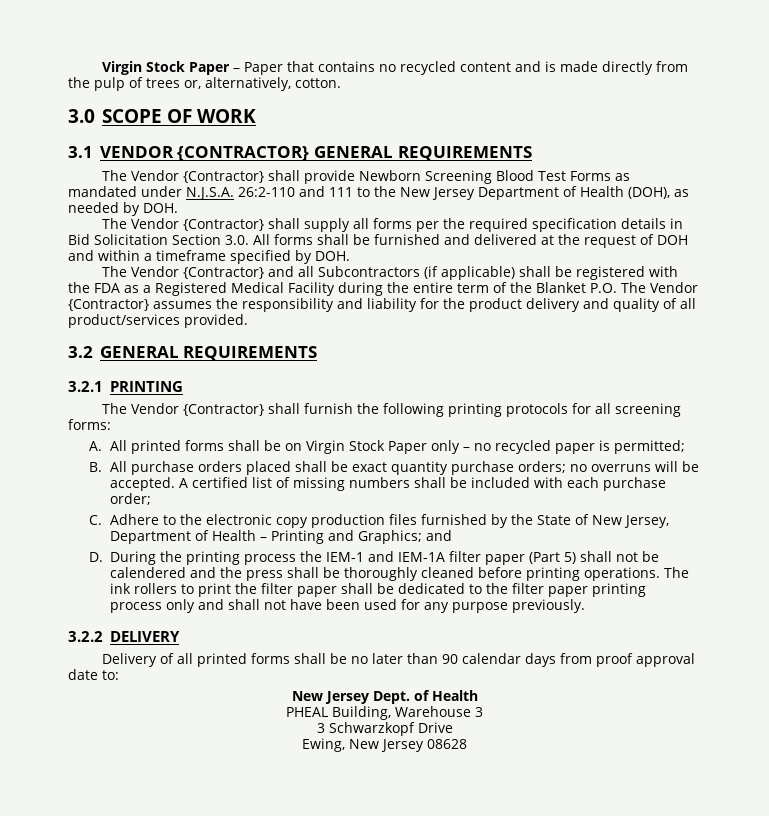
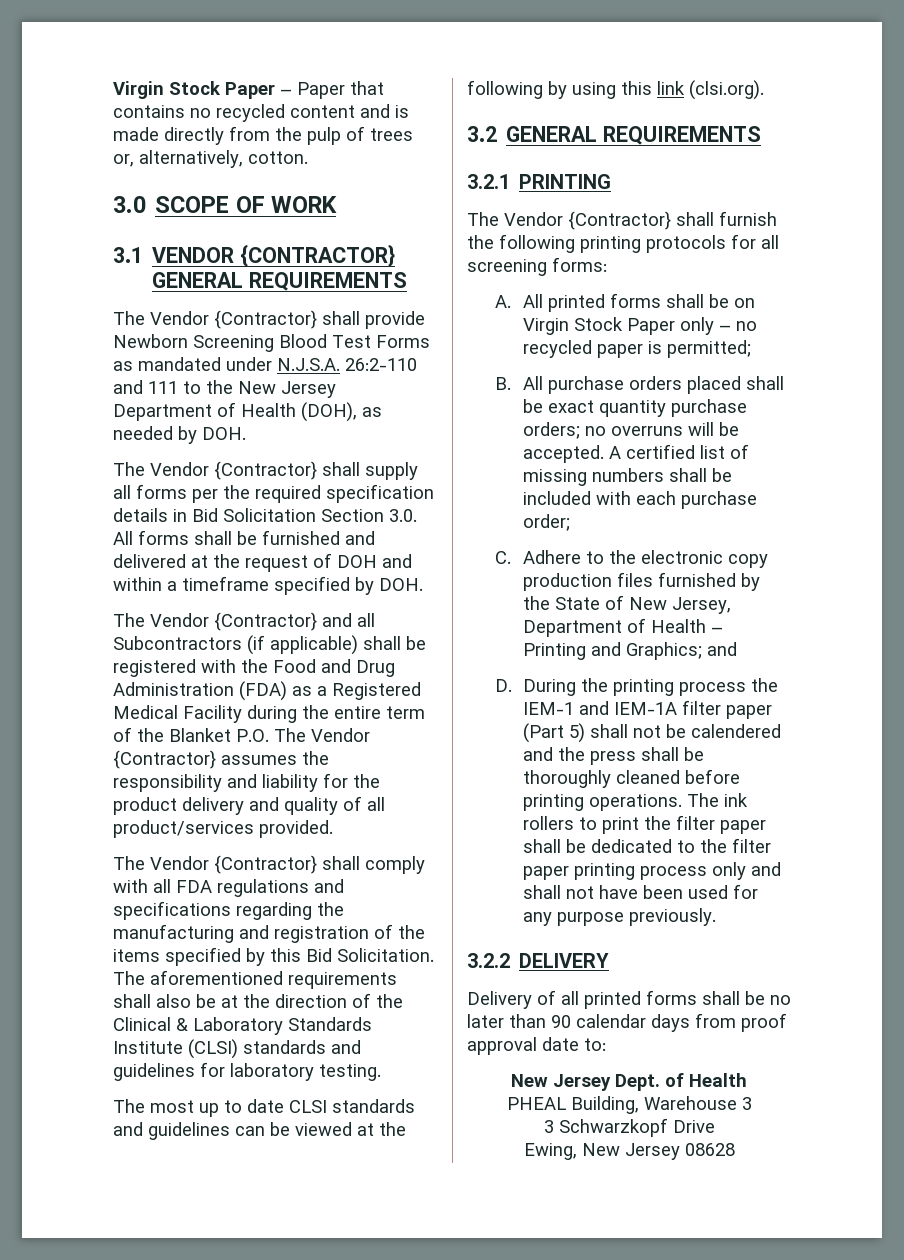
[94,283,120,293] FDA -> [273,659,395,677] [113,681,287,701] Food and Drug Administration (FDA)
(248, 321) none -> [113,855,425,874] [113,879,344,897] [113,901,344,920] [113,924,425,943] [113,947,434,966] [113,970,397,989] [113,993,403,1008] [113,1017,372,1035] [113,1039,361,1059] [113,1062,381,1081] [113,1099,415,1117] [113,1122,406,1140] [467,80,764,100] // The Vendor {Contractor} shall comply with all FDA regulations and specifications regarding the manufacturing and registration of the items specified by this Bid Solicitation. The aforementioned requirements shall also be at the direction of the Clinical & Laboratory Standards Institute (CLSI) standards and guidelines for laboratory testing. // The most up to date CLSI standards and guidelines can be viewed at the following by using this link (clsi.org).

